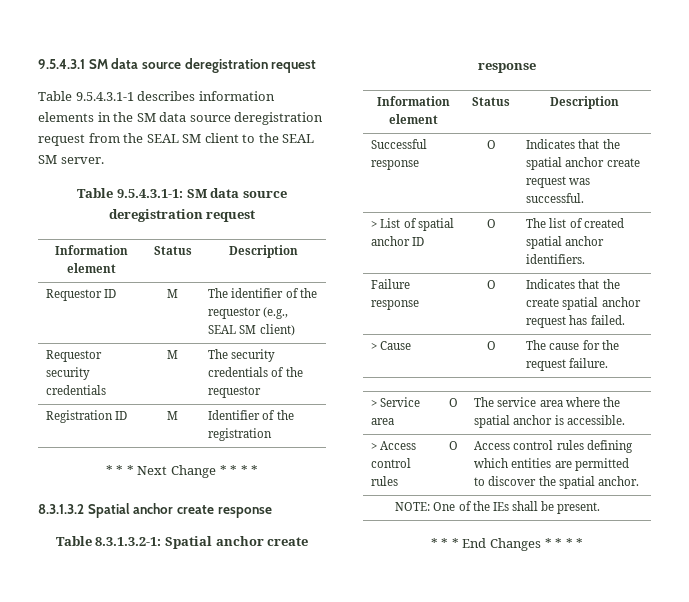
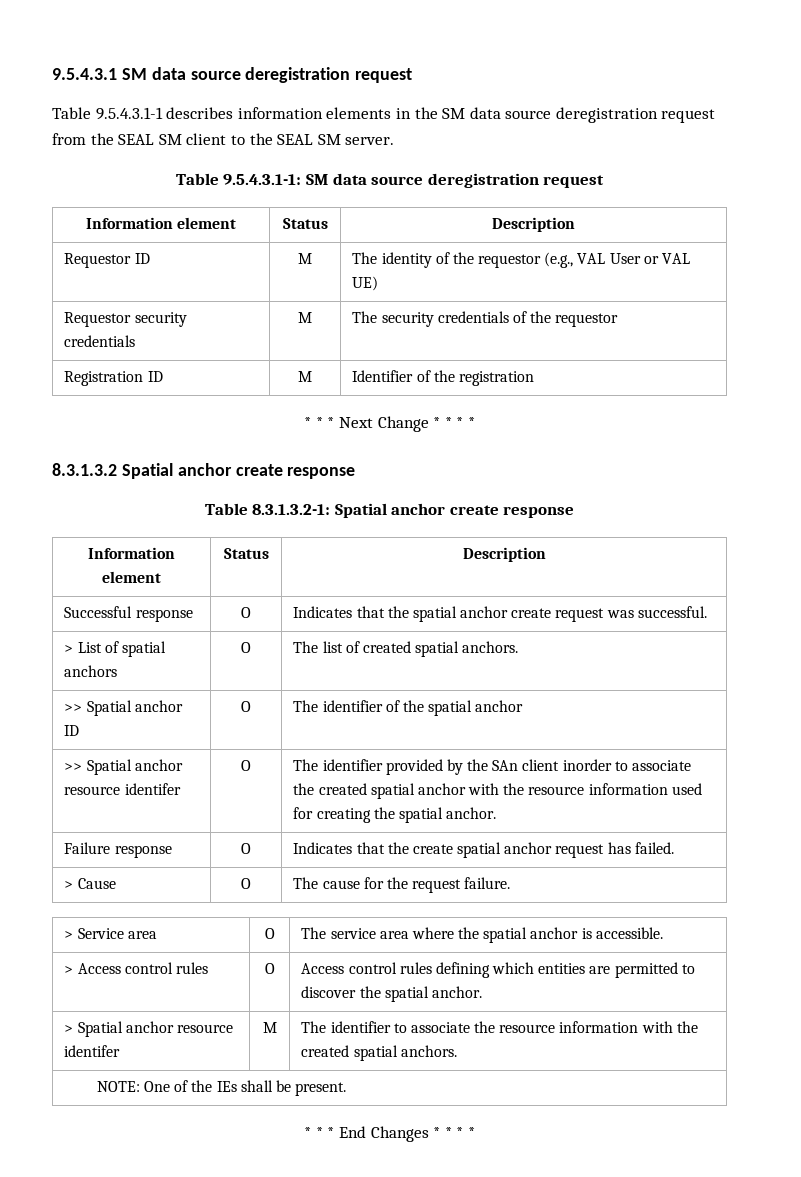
[231,288,284,298] identifier -> [381,252,432,268] identity
[208,324,295,336] SEAL SM client) -> [577,253,691,264] [352,276,379,291] VAL User or VAL UE)
[371,236,425,246] anchor ID -> [64,665,118,677] anchors
[565,236,605,246] [526,254,586,264] anchor identifiers. -> [462,641,519,653] [64,700,183,716] [64,725,80,736] [241,701,251,712] [293,700,524,716] [64,759,183,775] [64,783,181,795] [241,760,251,771] [293,759,692,775] [293,783,702,799] [293,807,497,823] anchors. // >> Spatial anchor ID | O | The identifier of the spatial anchor // >> Spatial anchor resource identifer | O | The identifier provided by the SAn client inorder to associate the created spatial anchor with the resource information used for creating the spatial anchor.
(639, 481) none -> [64,1021,233,1037] [64,1045,121,1057] [262,1022,277,1033] [301,1021,698,1033] [301,1045,457,1061] // > Spatial anchor resource identifer | M | The identifier to associate the resource information with the created spatial anchors.

